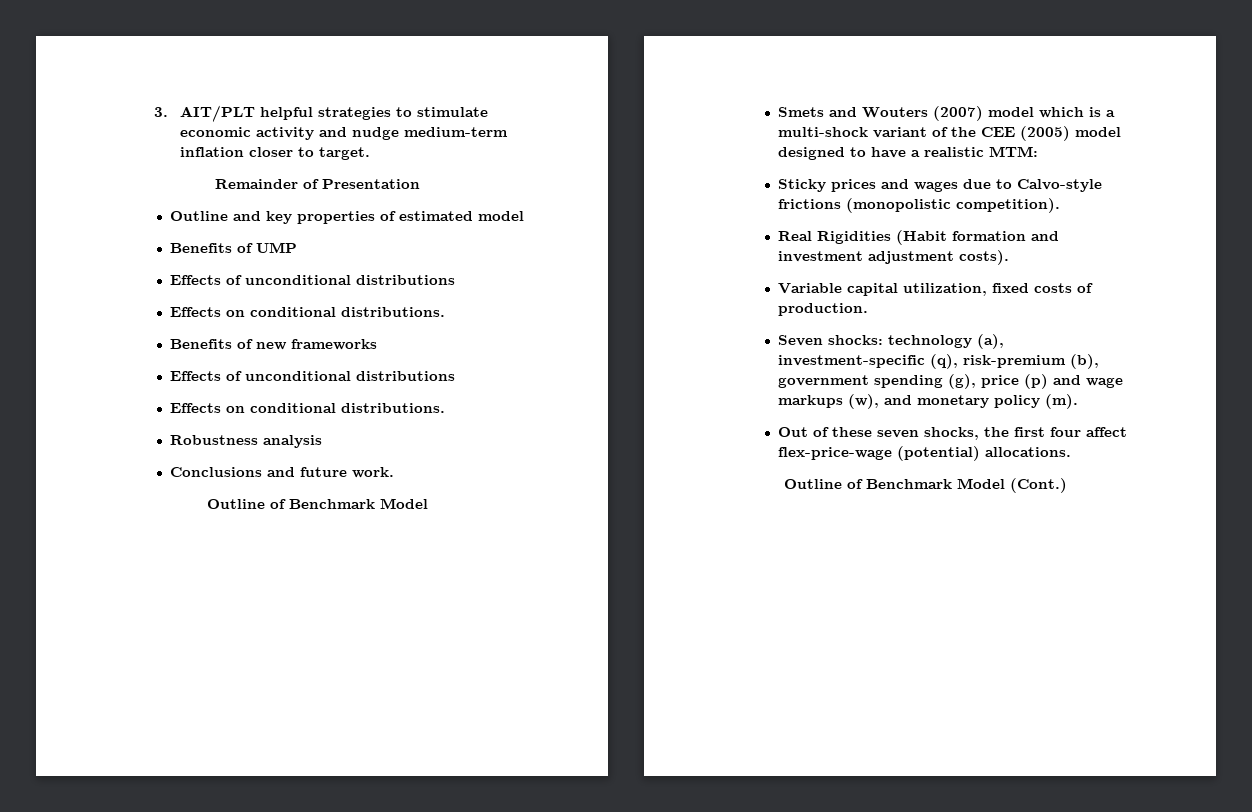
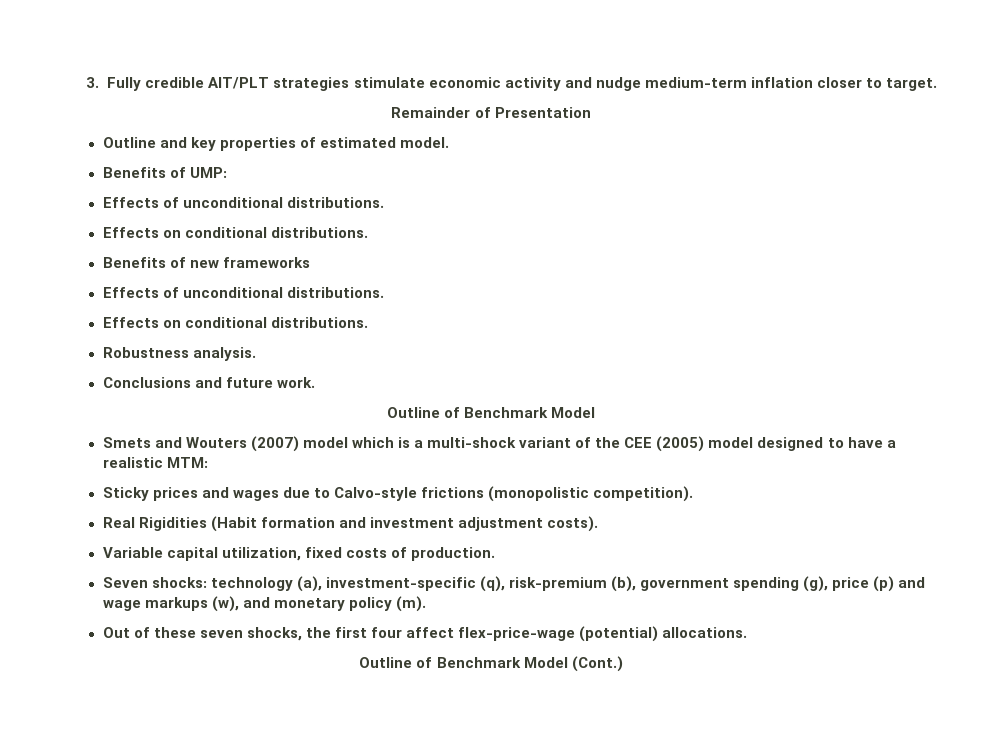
[179,105,412,122] AIT/PLT helpful strategies to -> [107,77,350,91] Fully credible AIT/PLT strategies
[478,211,525,221] [170,242,298,253] [170,275,456,285] model // Benefits of UMP // Effects of unconditional distributions -> [400,137,450,148] [102,167,227,178] [102,197,384,208] model. // Benefits of UMP: // Effects of unconditional distributions.
[356,371,456,381] distributions -> [286,287,384,298] distributions.
[263,435,323,448] analysis -> [192,347,256,361] analysis.

